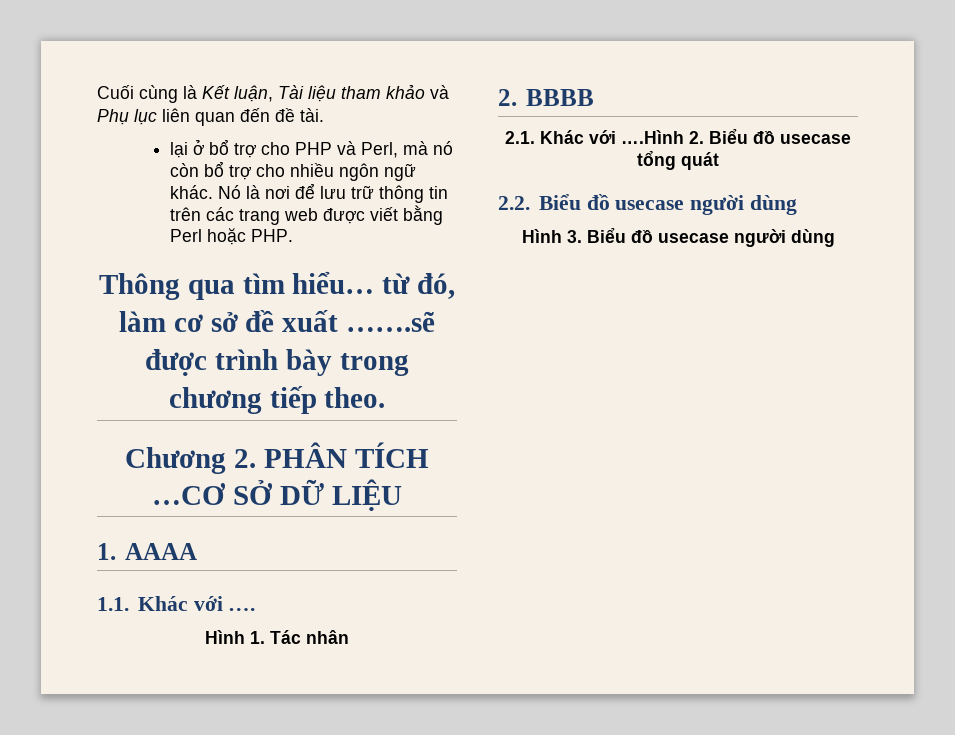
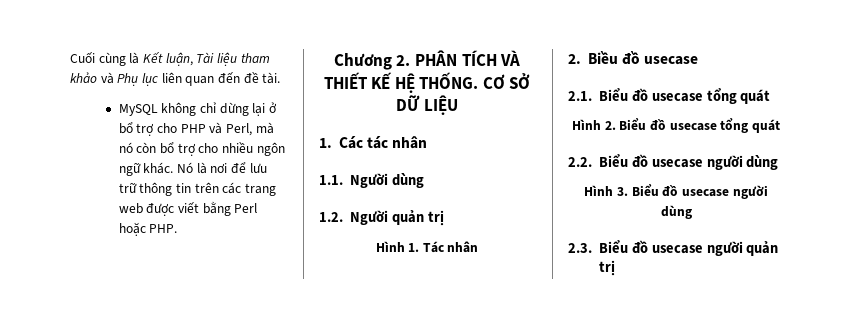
(324, 115) none -> [118,102,249,116] MySQL không chỉ dừng
[98,271,456,300] [118,310,436,332] [145,349,409,376] [168,386,386,414] [125,442,429,474] [152,479,402,511] [97,543,197,560] [97,596,256,611] Thông qua tìm hiểu… từ đó, làm cơ sở đề xuất …….sẽ được trình bày trong chương tiếp theo. // Chương 2. PHÂN TÍCH …CƠ SỞ DỮ LIỆU // 1. AAAA // 1.1. Khác với …. -> [333,50,521,70] [323,72,531,93] [396,95,458,115] [319,136,428,149] [319,173,424,188] [319,210,444,226] Chương 2. PHÂN TÍCH VÀ THIẾT KẾ HỆ THỐNG. CƠ SỞ DỮ LIỆU // 1. Các tác nhân // 1.1. Người dùng // 1.2. Người quản trị
[525,89,594,106] [505,130,684,144] BBBB // 2.1. Khác với ….Hình -> [587,51,699,65] [568,88,771,104] [572,119,602,130] Biều đồ usecase // 2.1. Biểu đồ usecase tổng quát // Hình
(835, 238) none -> [568,240,779,256] [598,260,615,276] // 2.3. Biểu đồ usecase người quản trị

